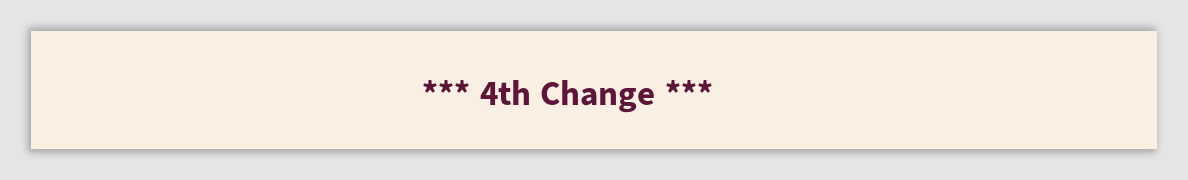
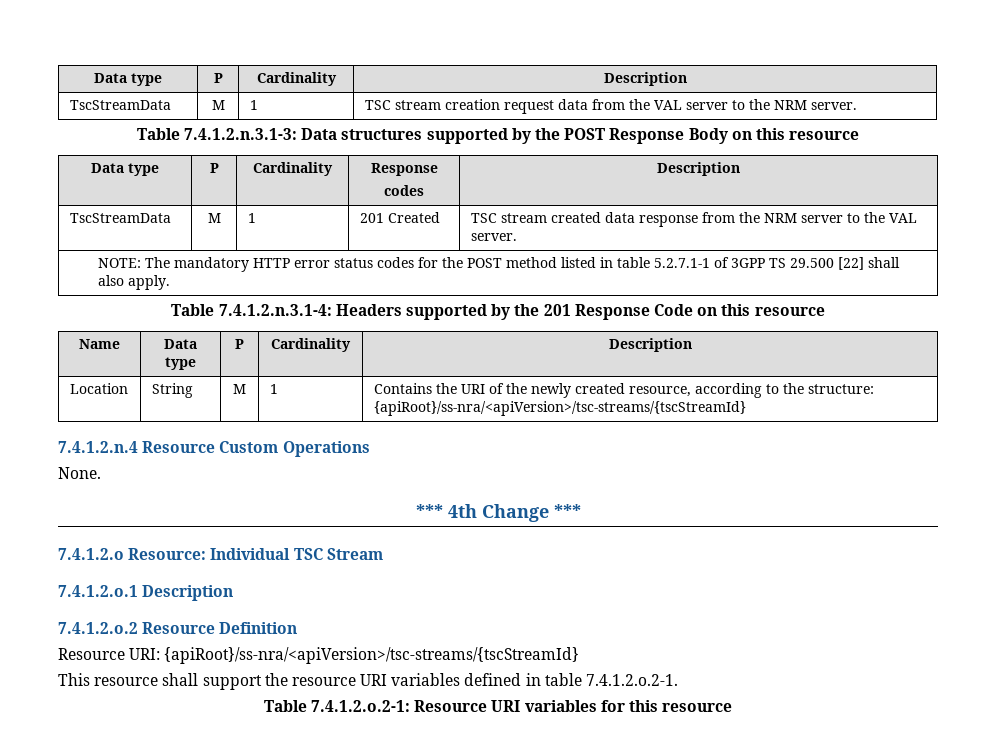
[422,80,713,113] *** 4th Change *** -> [94,73,162,86] [213,73,223,83] [256,72,337,86] [603,72,687,86] [69,100,171,110] [211,100,225,110] [249,100,258,110] [364,99,857,114] [136,128,860,144] [91,163,159,176] [209,163,219,173] [253,162,333,176] [370,163,438,176] [384,185,424,196] [657,162,741,176] [69,213,171,223] [207,213,221,223] [247,213,256,223] [359,212,440,223] [470,212,917,227] [470,233,517,241] [97,257,900,272] [97,275,170,290] [171,304,825,320] [79,339,120,349] [164,339,197,349] [165,357,196,370] [235,339,244,349] [271,338,351,352] [608,338,692,352] [69,383,128,394] [151,383,193,398] [233,384,246,394] [269,384,278,394] [373,383,874,398] [373,401,746,416] [58,441,370,457] [58,467,101,479] [415,504,581,522] [58,548,383,560] [58,585,234,601] [58,622,298,634] [58,647,580,664] [58,673,679,690] [263,700,733,712] Data type | P | Cardinality | Description // TscStreamData | M | 1 | TSC stream creation request data from the VAL server to the NRM server. // Table 7.4.1.2.n.3.1-3: Data structures supported by the POST Response Body on this resource // Data type | P | Cardinality | Response // codes | Description // TscStreamData | M | 1 | 201 Created | TSC stream created data response from the NRM server to the VAL server. // NOTE: The mandatory HTTP error status codes for the POST method listed in table 5.2.7.1-1 of 3GPP TS 29.500 [22] shall also apply. // Table 7.4.1.2.n.3.1-4: Headers supported by the 201 Response Code on this resource // Name | Data type | P | Cardinality | Description // Location | String | M | 1 | Contains the URI of the newly created resource, according to the structure: {apiRoot}/ss-nra/<apiVersion>/tsc-streams/{tscStreamId} // 7.4.1.2.n.4 Resource Custom Operations // None. // *** 4th Change *** // 7.4.1.2.o Resource: Individual TSC Stream // 7.4.1.2.o.1 Description // 7.4.1.2.o.2 Resource Definition // Resource URI: {apiRoot}/ss-nra/<apiVersion>/tsc-streams/{tscStreamId} // This resource shall support the resource URI variables defined in table 7.4.1.2.o.2-1. // Table 7.4.1.2.o.2-1: Resource URI variables for this resource

